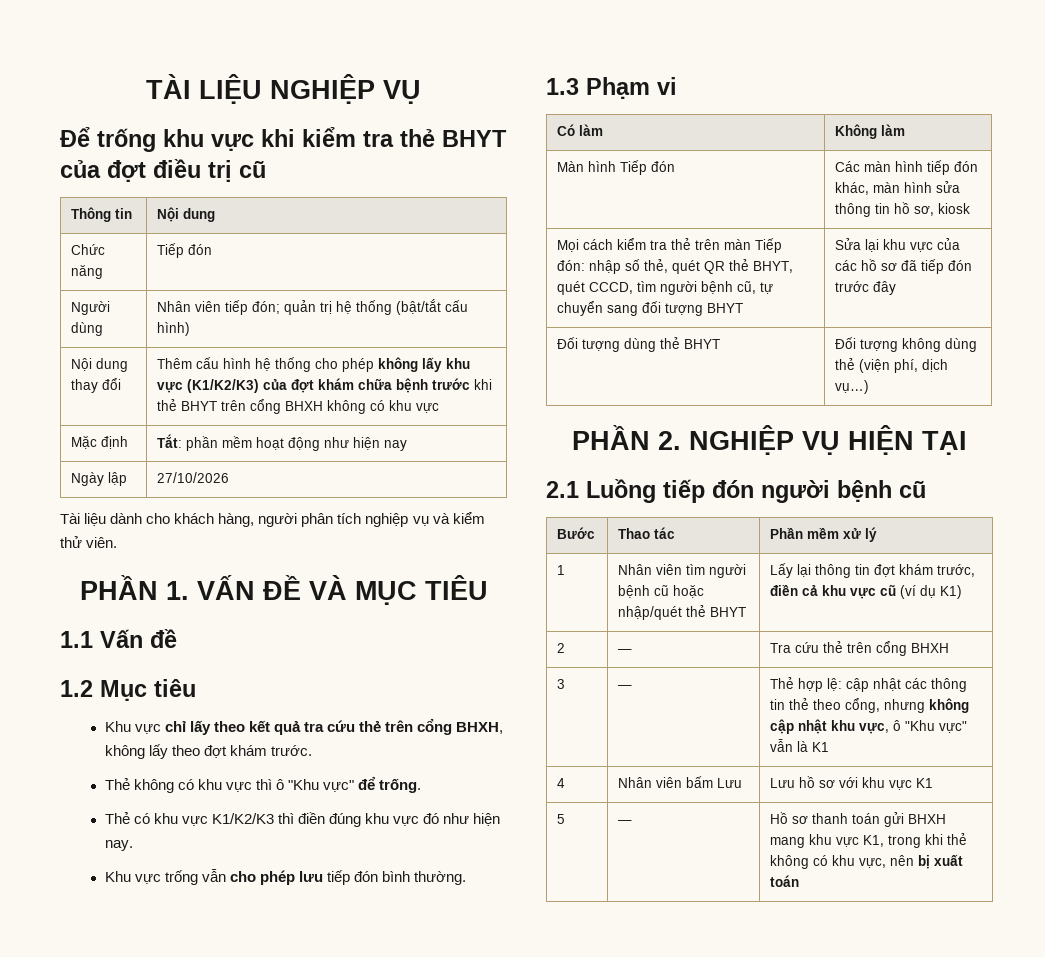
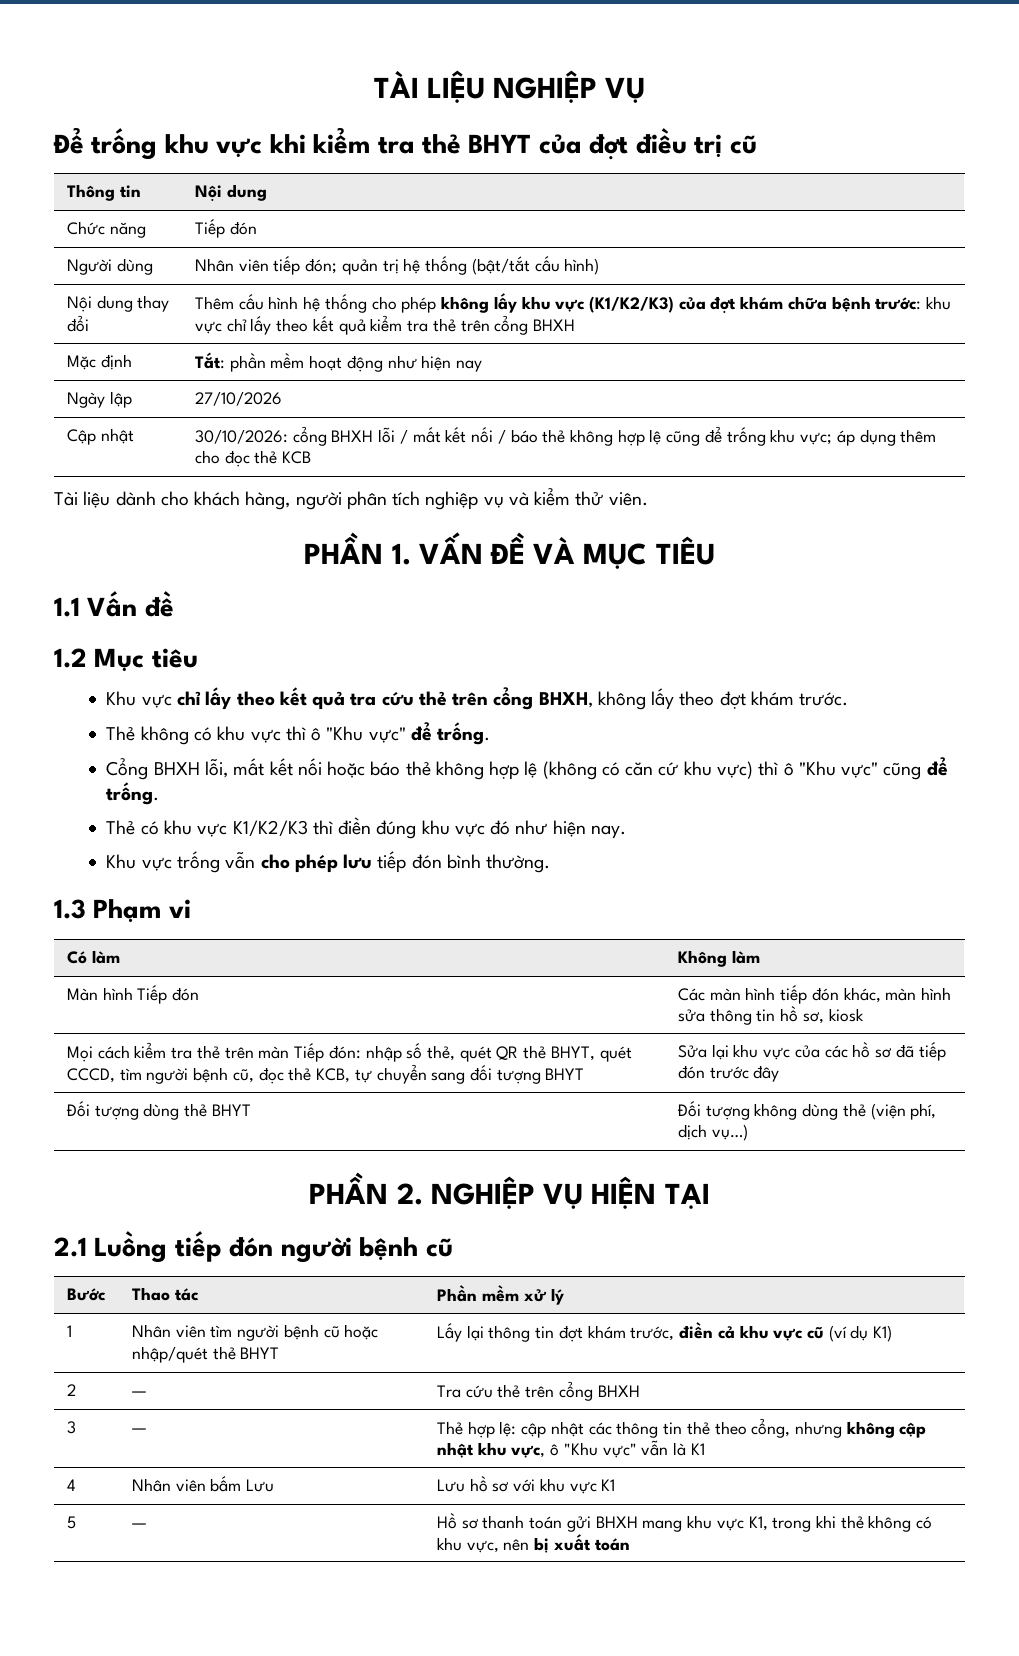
[432,378,493,390] [157,399,440,414] trước khi thẻ BHYT trên cổng BHXH không có khu vực -> [875,296,952,310] [195,315,575,335] trước: khu vực chỉ lấy theo kết quả kiểm tra thẻ trên cổng BHXH
(230, 477) none -> [67,428,134,445] [195,426,937,446] [195,450,312,467] // Cập nhật | 30/10/2026: cổng BHXH lỗi / mất kết nối / báo thẻ không hợp lệ cũng để trống khu vực; áp dụng thêm cho đọc thẻ KCB
(422, 785) none -> [106,757,948,780] [106,782,160,805] // Cổng BHXH lỗi, mất kết nối hoặc báo thẻ không hợp lệ (không có căn cứ khu vực) thì ô "Khu vực" cũng để trống.
(757, 287) none -> [258,1067,351,1084] đọc thẻ KCB,

